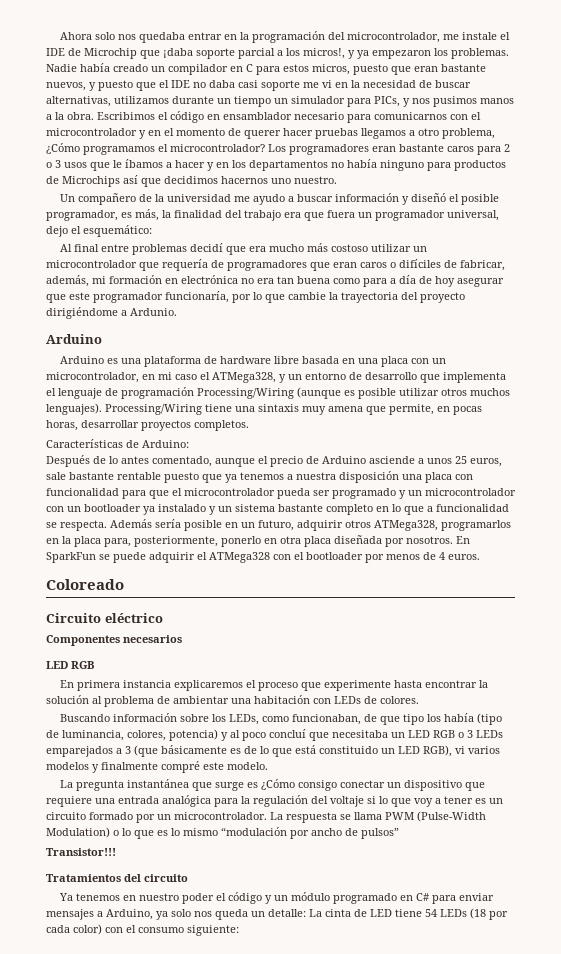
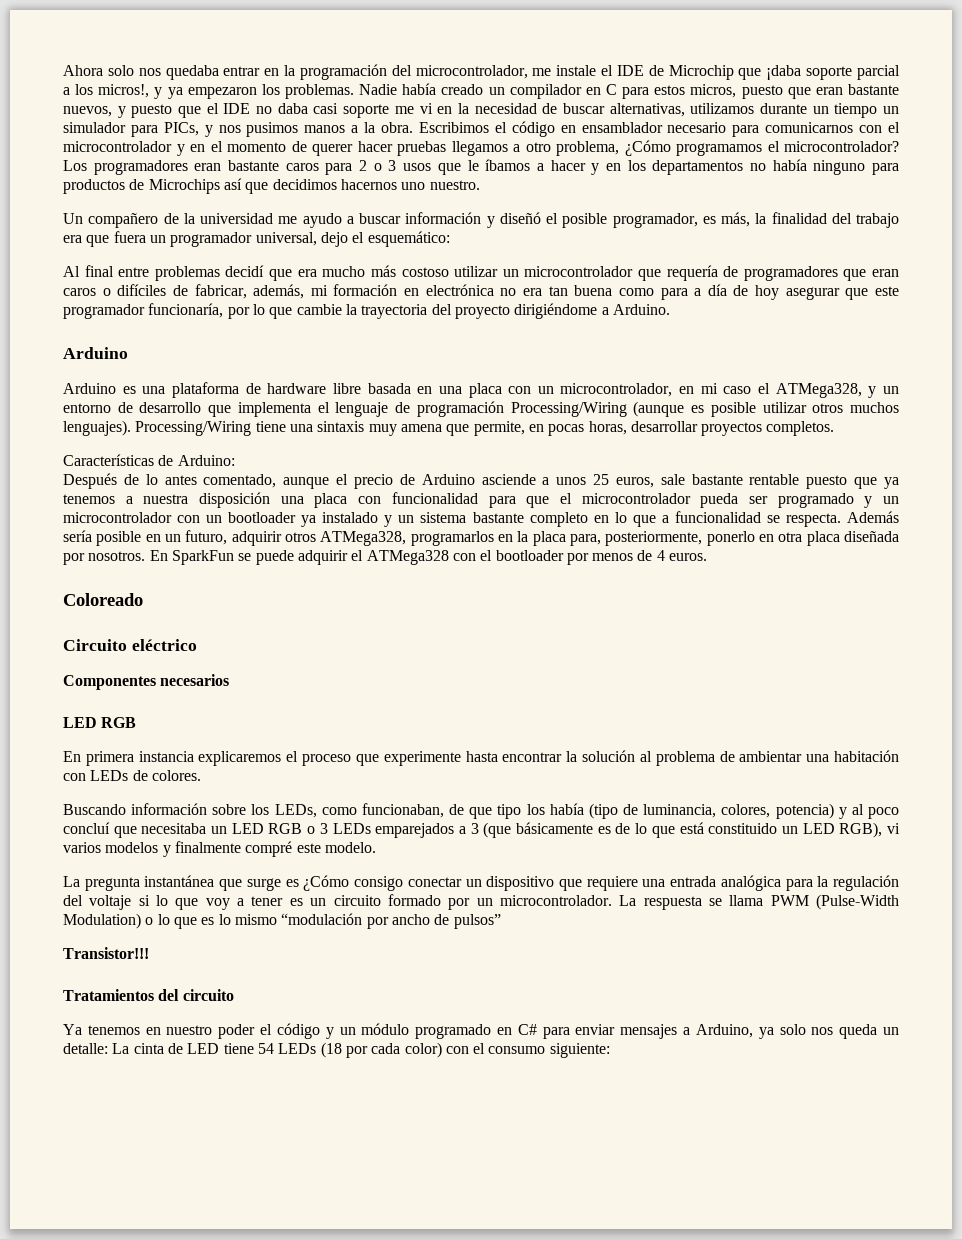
[130,308,177,316] Ardunio. -> [612,304,670,315] Arduino.

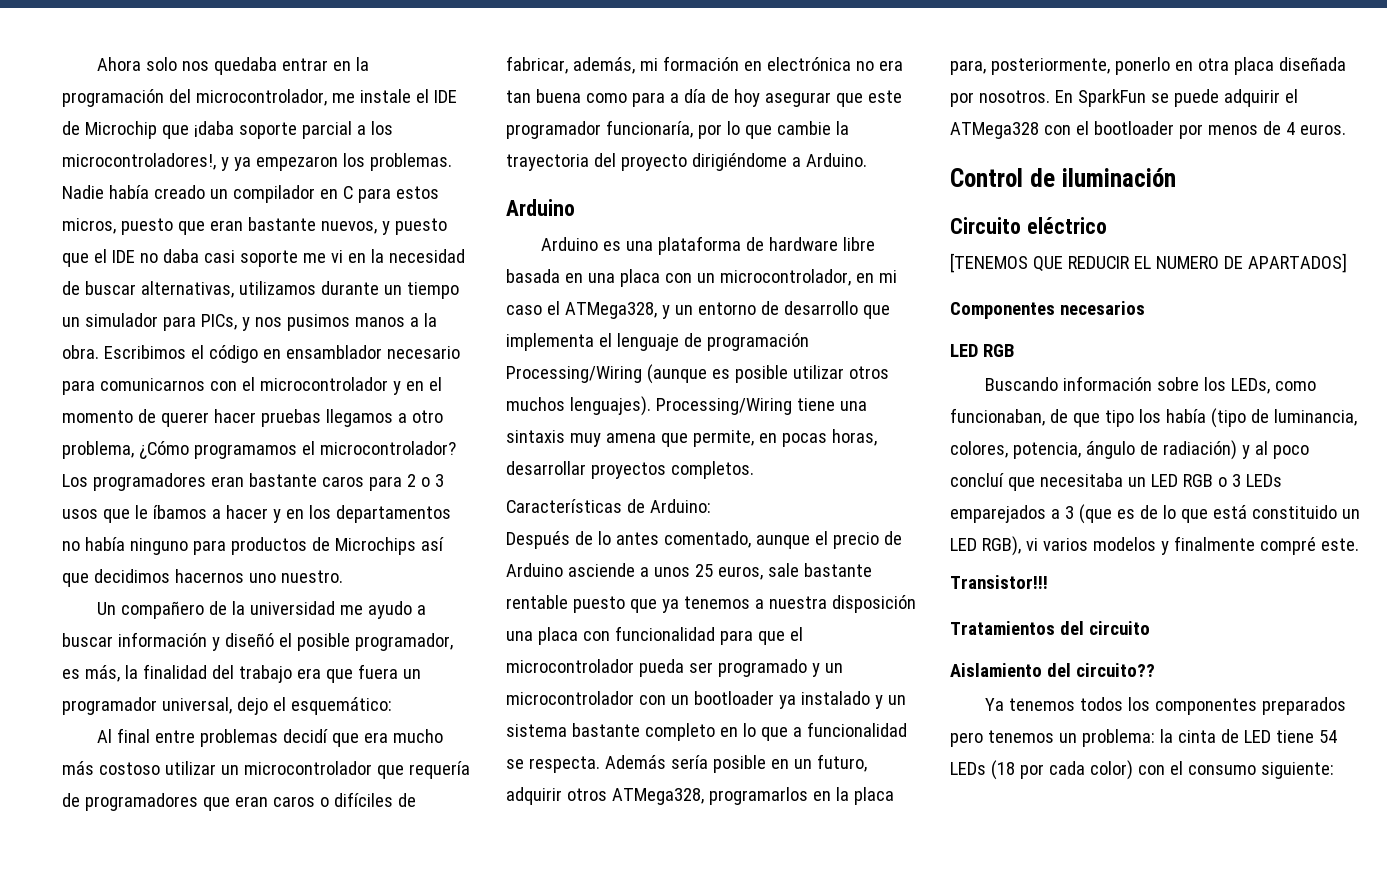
[98,84,150,98] micros!, -> [62,153,216,170] microcontroladores!,
[63,593,143,606] Coloreado -> [950,168,1176,187] Control de iluminación
[63,674,230,690] [63,717,137,728] [63,750,900,766] [63,770,201,781] Componentes necesarios // LED RGB // En primera instancia explicaremos el proceso que experimente hasta encontrar la solución al problema de ambientar una habitación con LEDs de colores. -> [950,253,1347,273] [950,301,1145,319] [950,344,1014,357] [TENEMOS QUE REDUCIR EL NUMERO DE APARTADOS] // Componentes necesarios // LED RGB
[775,803,834,819] potencia) -> [1012,440,1237,460] potencia, ángulo de radiación)
[516,822,594,834] básicamente -> (1112, 514) none
[296,842,376,853] [63,875,899,891] [63,894,900,910] [63,913,501,929] este modelo. // La pregunta instantánea que surge es ¿Cómo consigo conectar un dispositivo que requiere una entrada analógica para la regulación del voltaje si lo que voy a tener es un circuito formado por un microcontrolador. La respuesta se llama PWM (Pulse-Width Modulation) o lo que es lo mismo “modulación por ancho de pulsos” -> [1320,538,1359,551] este.
(234, 995) none -> [950,663,1155,677] // Aislamiento del circuito??
[145,1023,900,1039] [63,1043,130,1054] en nuestro poder el código y un módulo programado en C# para enviar mensajes a Arduino, ya solo nos queda un detalle: La -> [1080,697,1347,715] [950,729,1173,747] todos los componentes preparados pero tenemos un problema: la

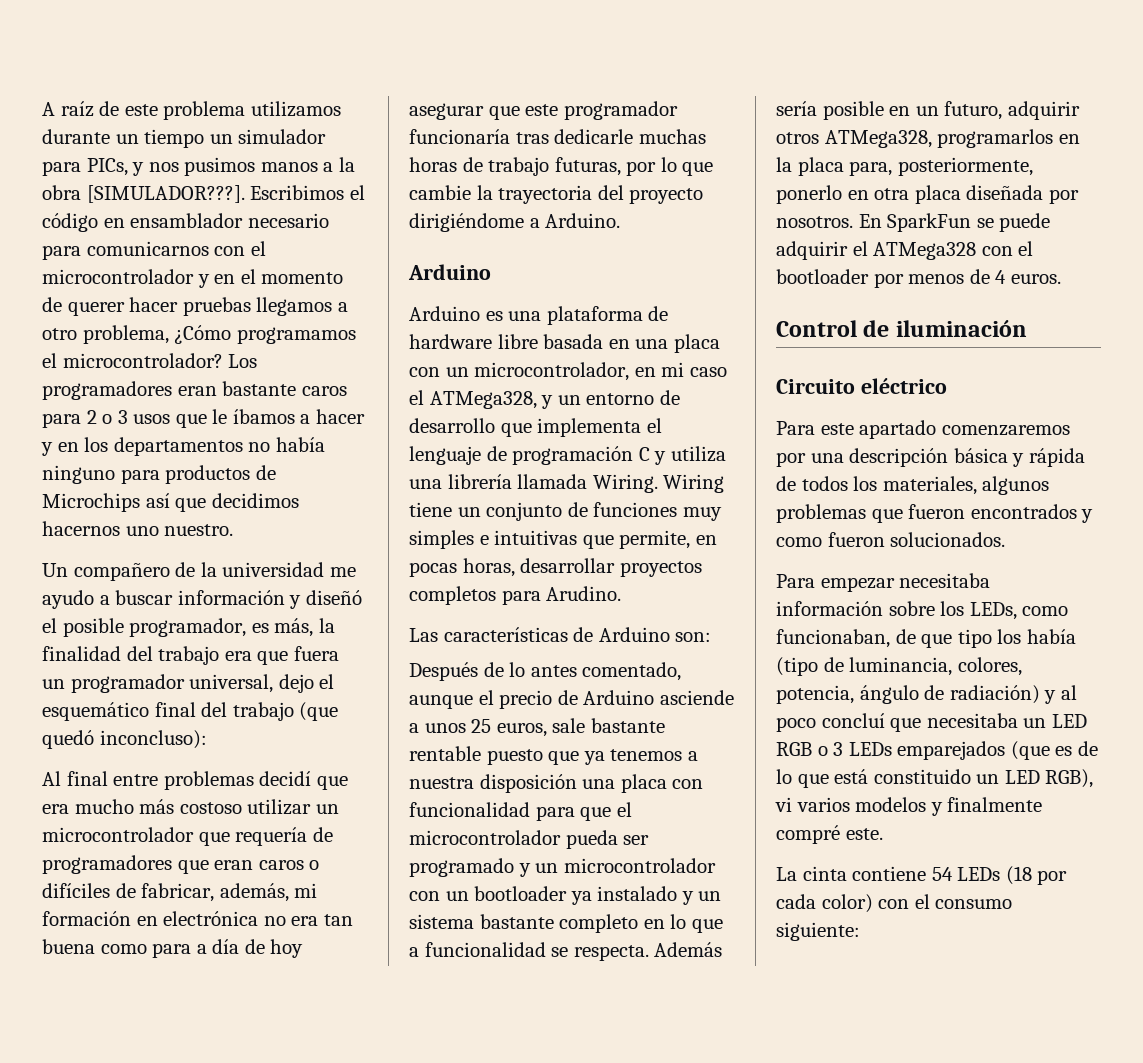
[97,57,370,75] [62,89,457,107] [62,121,393,139] [62,153,452,171] [62,185,439,203] [62,217,447,235] [62,249,465,267] [62,281,234,298] Ahora solo nos quedaba entrar en la programación del microcontrolador, me instale el IDE de Microchip que ¡daba soporte parcial a los microcontroladores!, y ya empezaron los problemas. Nadie había creado un compilador en C para estos micros, puesto que eran bastante nuevos, y puesto que el IDE no daba casi soporte me vi en la necesidad de buscar alternativas, -> [42,101,246,120] A raíz de este problema
[62,345,99,359] obra. -> [42,185,245,203] obra [SIMULADOR???].
[290,697,392,715] esquemático: -> [42,702,339,721] [42,730,207,749] esquemático final del trabajo (que quedó inconcluso):
[605,120,693,138] funcionaría, -> [409,129,706,144] [409,157,621,176] funcionaría tras dedicarle muchas horas de trabajo futuras,
[506,364,889,384] [506,396,867,416] [506,430,656,447] Processing/Wiring (aunque es posible utilizar otros muchos lenguajes). Processing/Wiring tiene una sintaxis muy amena -> [638,446,726,465] [409,474,725,493] [409,502,722,521] [409,530,578,549] C y utiliza una librería llamada Wiring. Wiring tiene un conjunto de funciones muy simples e intuitivas
[670,461,754,479] [506,499,711,513] completos. // Características de Arduino: -> [409,586,622,605] [409,627,712,642] completos para Arudino. // Las características de Arduino son:
[950,253,1347,273] [950,301,1145,319] [950,344,1014,357] [985,377,1059,391] [TENEMOS QUE REDUCIR EL NUMERO DE APARTADOS] // Componentes necesarios // LED RGB // Buscando -> [776,420,1070,439] [776,448,1085,467] [776,476,1050,495] [776,504,1094,523] [776,532,1006,547] [776,573,991,592] Para este apartado comenzaremos por una descripción básica y rápida de todos los materiales, algunos problemas que fueron encontrados y como fueron solucionados. // Para empezar necesitaba
[1050,506,1074,519] a 3 -> (1006, 750) none
[950,575,1048,589] [950,621,1150,635] [950,663,1155,677] [985,697,1347,715] [950,729,1314,747] Transistor!!! // Tratamientos del circuito // Aislamiento del circuito?? // Ya tenemos todos los componentes preparados pero tenemos un problema: la cinta de LED tiene -> [776,866,927,881] La cinta contiene

